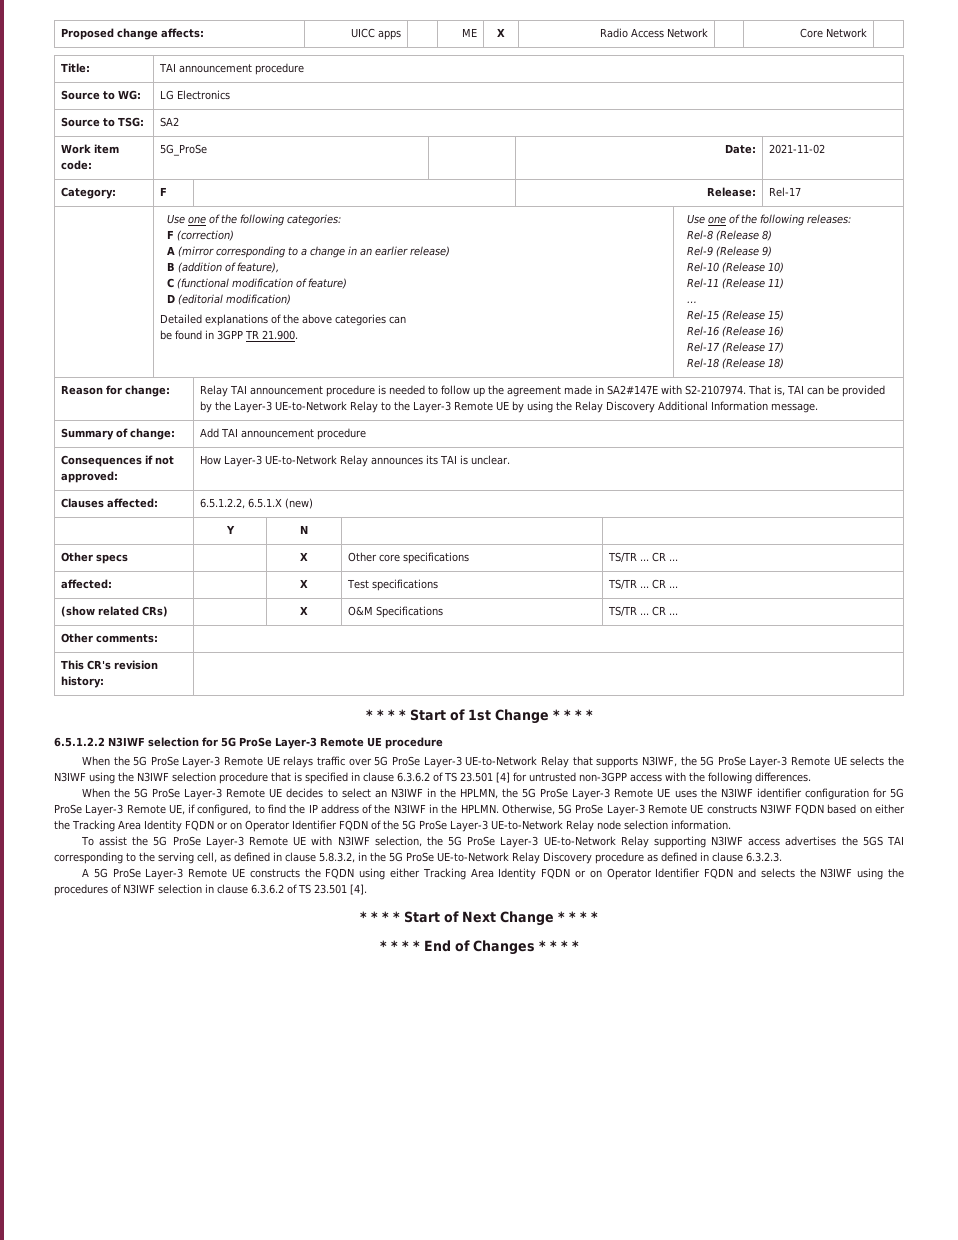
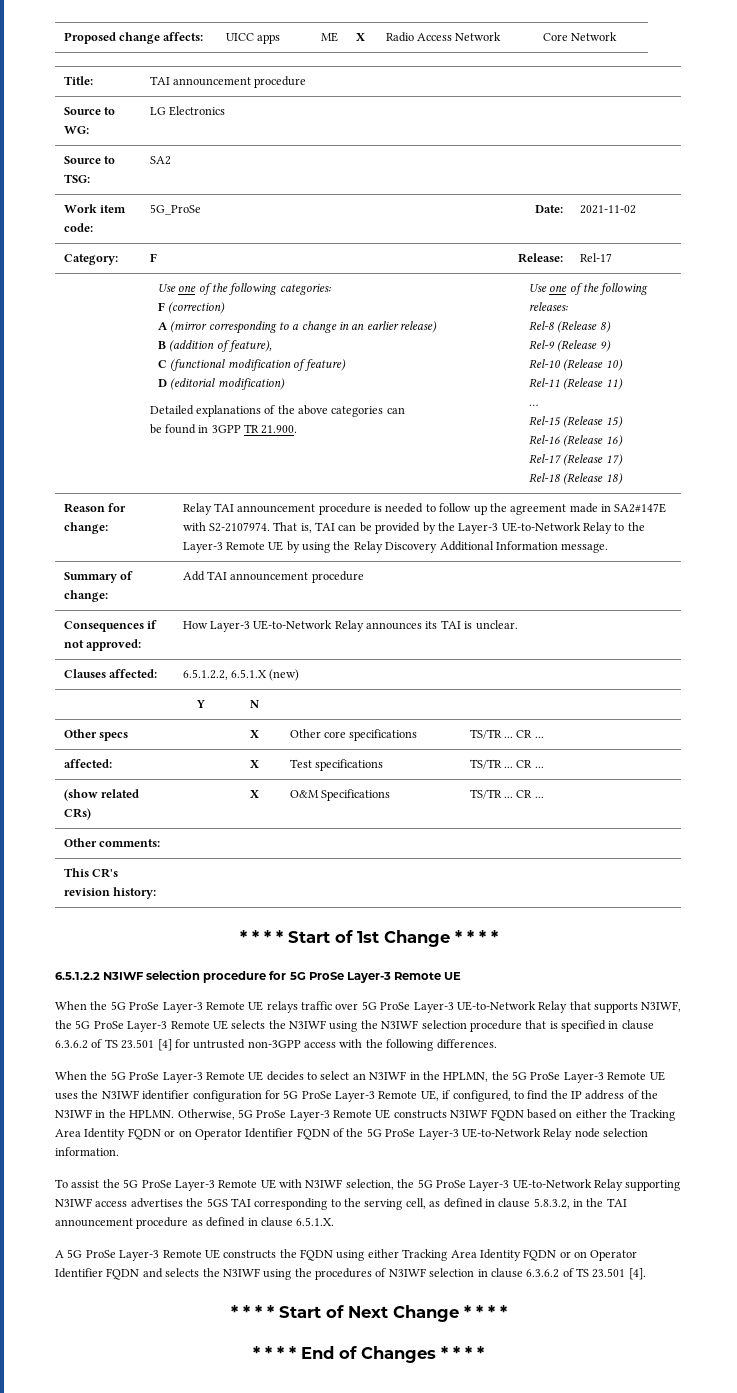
(199, 742) none -> [203,971,267,983] procedure
[385,737,443,749] procedure -> (461, 976) none
[389,852,592,864] 5G ProSe UE-to-Network Relay Discovery -> [606,1198,627,1207] [55,1218,133,1227] TAI announcement
[746,852,782,862] 6.3.2.3. -> [296,1217,335,1226] 6.5.1.X.

